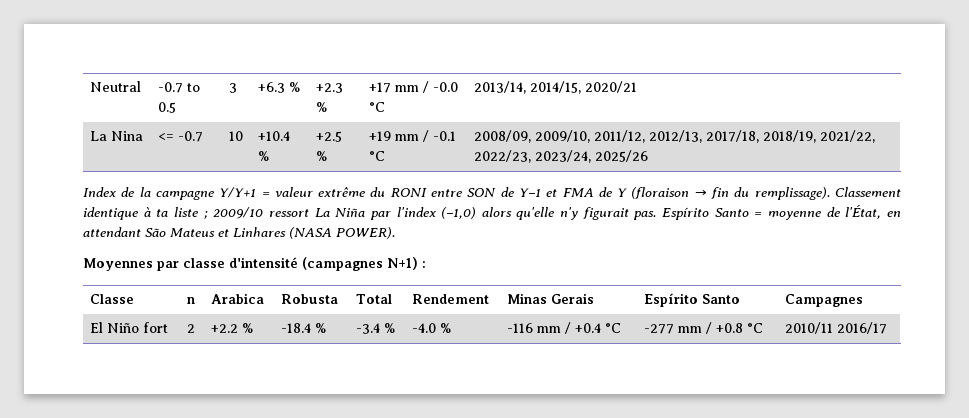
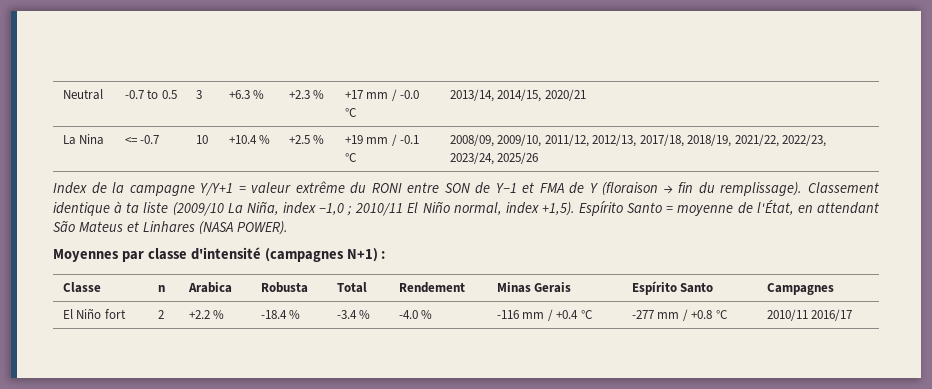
[203,207,657,220] ; 2009/10 ressort La Niña par l'index (−1,0) alors qu'elle n'y figurait pas. -> [172,201,575,216] (2009/10 La Niña, index −1,0 ; 2010/11 El Niño normal, index +1,5).

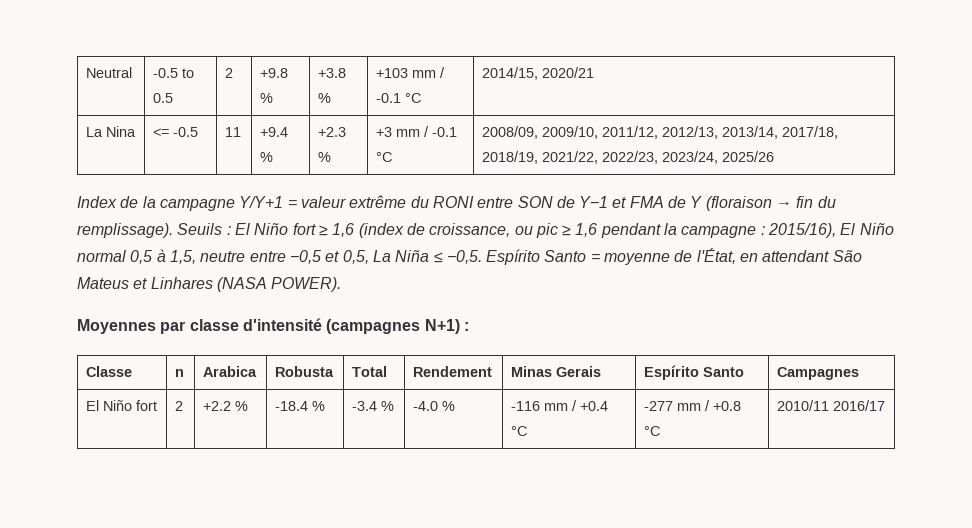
[124,90,144,99] -0.7 -> [152,68,178,78] -0.5
[195,90,202,99] [228,90,265,99] [288,90,325,99] [344,89,420,101] [344,108,356,117] [449,89,494,102] 3 | +6.3 % | +2.3 % | +17 mm / -0.0 °C | 2013/14, -> [224,68,233,78] [259,68,288,78] [259,93,273,103] [317,68,346,78] [317,93,331,103] [375,67,445,78] [375,93,421,103] 2 | +9.8 % | +3.8 % | +103 mm / -0.1 °C |
[140,135,160,144] [195,135,208,144] [228,135,271,144] [288,135,325,144] [344,135,363,144] -0.7 | 10 | +10.4 % | +2.5 % | +19 -> [172,127,198,137] [224,127,241,137] [259,127,288,137] [259,152,273,162] [317,127,346,137] [317,152,331,162] [375,127,392,137] -0.5 | 11 | +9.4 % | +2.3 % | +3
(637, 140) none -> [721,126,778,139] 2013/14,
[808,182,879,193] [53,201,575,216] Classement identique à ta liste (2009/10 La Niña, index −1,0 ; 2010/11 El Niño normal, index +1,5). -> [177,223,894,238] [77,249,482,264] Seuils : El Niño fort ≥ 1,6 (index de croissance, ou pic ≥ 1,6 pendant la campagne : 2015/16), El Niño normal 0,5 à 1,5, neutre entre −0,5 et 0,5, La Niña ≤ −0,5.

